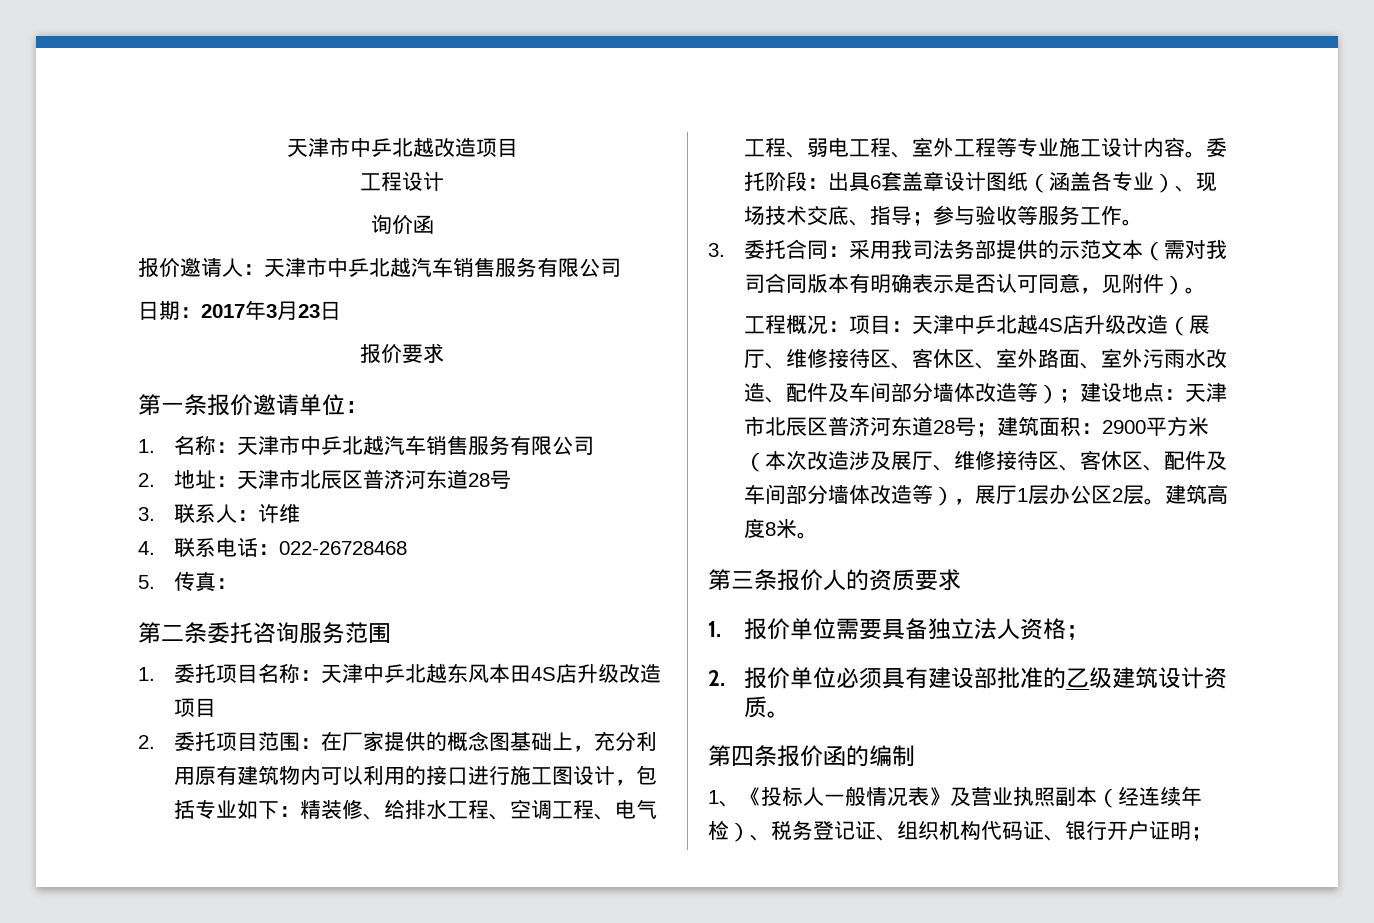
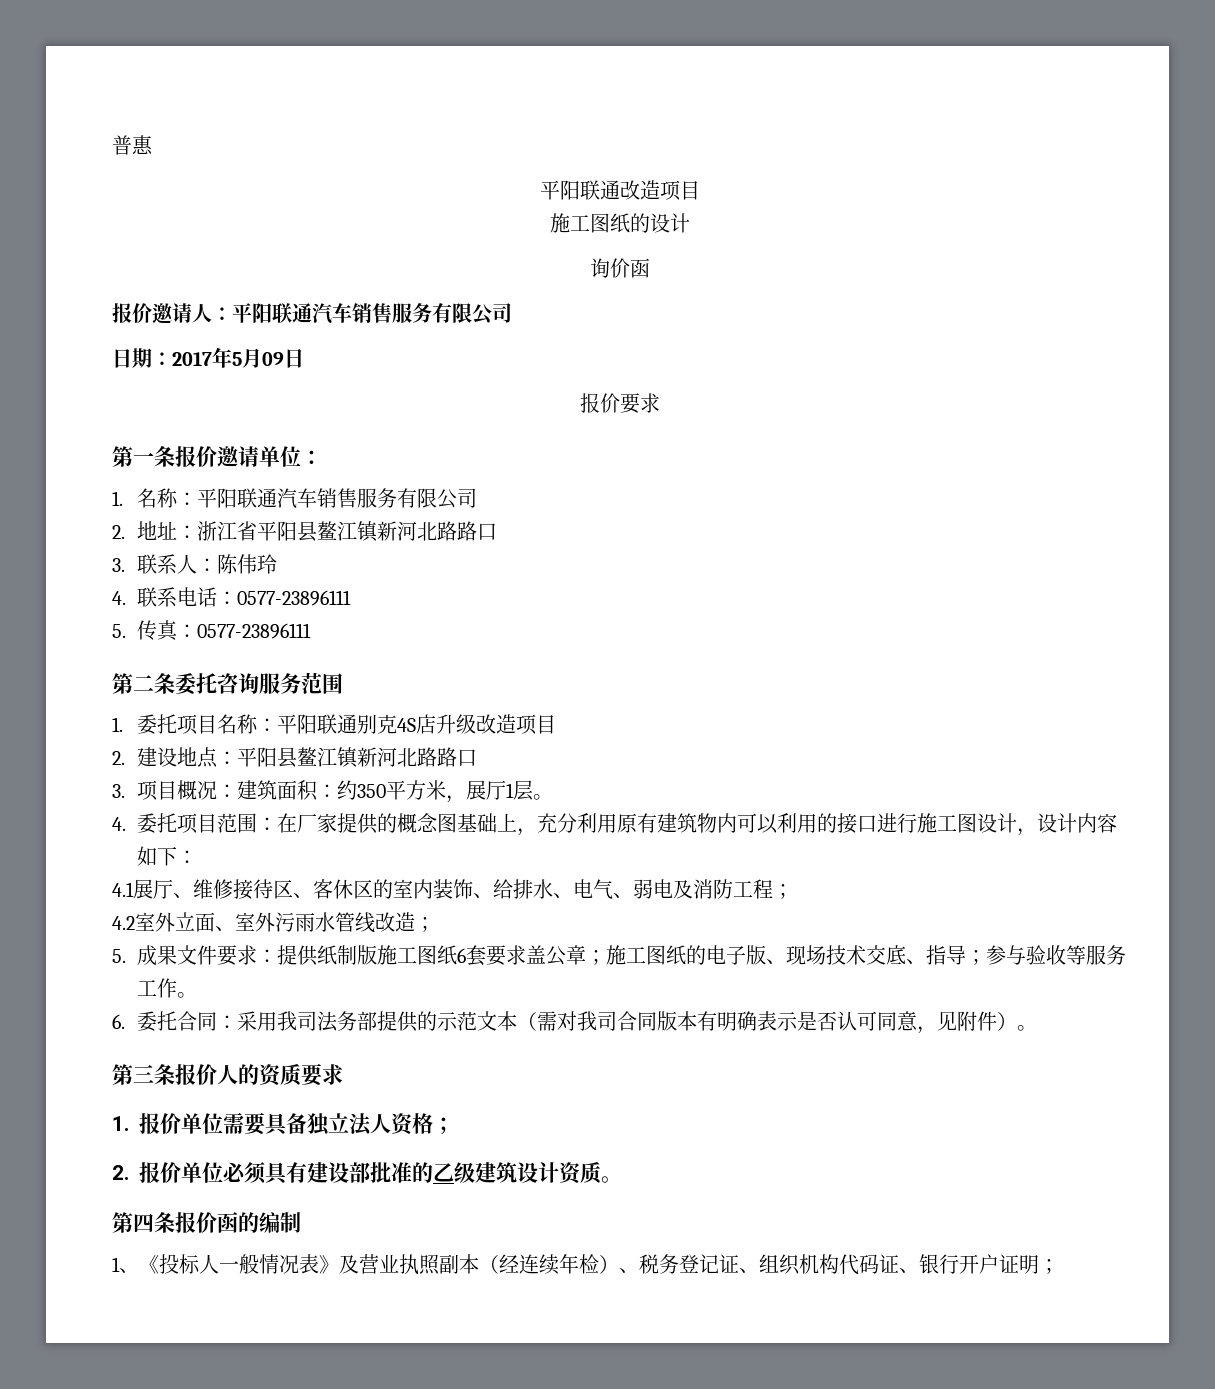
[286,137,518,158] [360,172,402,191] 天津市中乒北越改造项目 // 工程 -> [112,135,153,155] [540,180,700,201] [550,213,650,233] 普惠 // 平阳联通改造项目 // 施工图纸的
[264,257,411,278] 天津市中乒北越 -> [232,303,312,323] 平阳联通
[266,301,320,320] 3月23 -> [232,348,284,368] 5月09
[237,435,385,456] 天津市中乒北越 -> [196,488,277,508] 平阳联通
[237,469,512,490] 天津市北辰区普济河东道28号 -> [196,521,497,542] 浙江省平阳县鳌江镇新河北路路口
[258,503,301,523] 许维 -> [216,554,277,574] 陈伟玲
[279,541,408,555] 022-26728468 -> [236,590,351,606] 0577-23896111
(238, 583) none -> [196,623,311,639] 0577-23896111
[321,663,532,684] 天津中乒北越东风本田 -> [276,714,397,734] 平阳联通别克
(155, 742) none -> [136,747,477,768] [112,780,553,803] [112,817,126,831] 建设地点：平阳县鳌江镇新河北路路口 // 3.项目概况：建筑面积：约350平方米，展厅1层。 // 4.
[636,765,658,785] [174,800,238,819] 包括专业 -> [1036,813,1117,833] 设计内容
[300,799,658,820] [744,137,1228,158] [744,171,1176,193] 精装修、给排水工程、空调工程、电气工程、弱电工程、室外工程等专业施工设计内容。委托阶段：出具6套盖章设计图纸（涵盖各专业） -> [112,879,793,900] [112,912,435,933] [112,945,766,966] // 4.1展厅、维修接待区、客休区的室内装饰、给排水、电气、弱电及消防工程； // 4.2室外立面、室外污雨水管线改造； // 5.成果文件要求：提供纸制版施工图纸6套要求盖公章；施工图纸的电子版
[708,243,725,257] 3. -> [112,1014,125,1029] 6.
[744,314,1211,336] [744,348,1228,369] [744,382,1228,404] [744,416,1210,437] [744,450,1228,472] [744,484,1229,506] [744,518,819,539] // 工程概况：项目：天津中乒北越4S店升级改造（展厅、维修接待区、客休区、室外路面、室外污雨水改造、配件及车间部分墙体改造等）；建设地点：天津市北辰区普济河东道28号；建筑面积：2900平方米（本次改造涉及展厅、维修接待区、客休区、配件及车间部分墙体改造等），展厅1层办公区2层。建筑高度8米。 -> (1037, 1028) none

